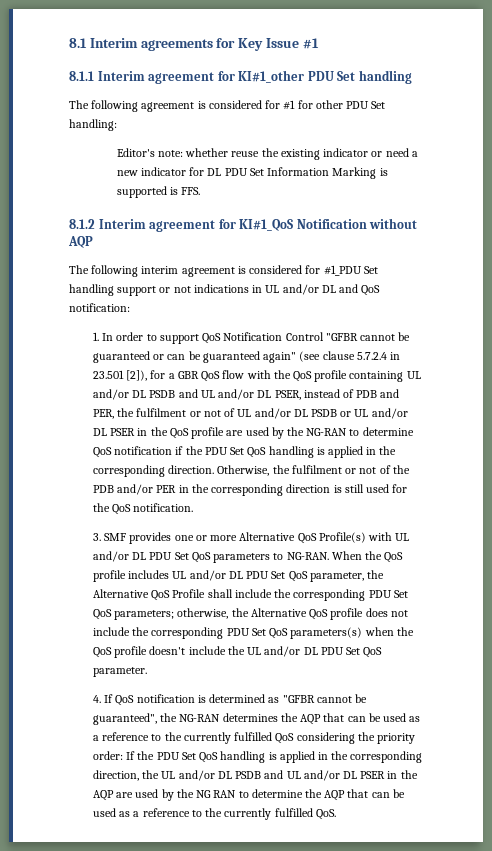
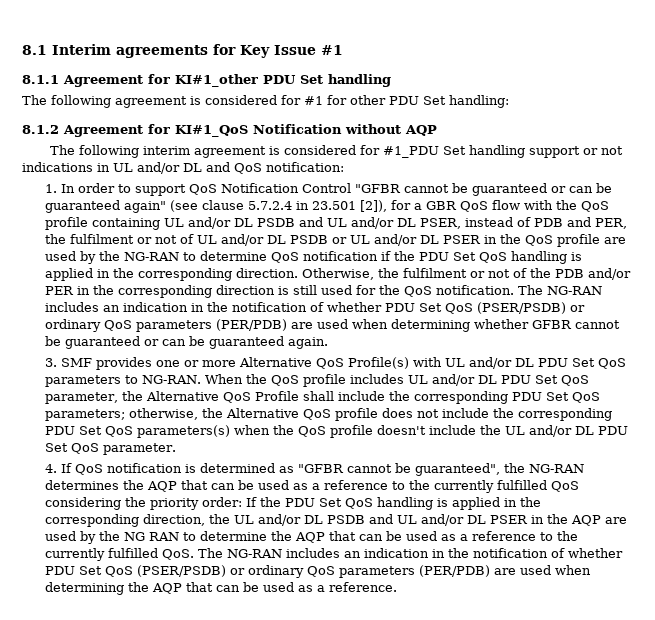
[97,71,215,84] Interim agreement -> [63,75,143,87] Agreement
[116,148,418,160] [116,167,388,179] [116,186,201,198] // Editor's note: whether reuse the existing indicator or need a new indicator for DL PDU Set Information Marking is supported is FFS. -> (509, 101) none
[98,219,216,232] Interim agreement -> [63,125,143,137] Agreement
(194, 507) none -> [518,285,603,295] [45,302,586,314] [45,319,621,332] [45,336,329,349] The NG-RAN includes an indication in the notification of whether PDU Set QoS (PSER/PSDB) or ordinary QoS parameters (PER/PDB) are used when determining whether GFBR cannot be guaranteed or can be guaranteed again.
(336, 814) none -> [198,548,624,558] [45,565,592,578] [45,582,398,595] The NG-RAN includes an indication in the notification of whether PDU Set QoS (PSER/PSDB) or ordinary QoS parameters (PER/PDB) are used when determining the AQP that can be used as a reference.

